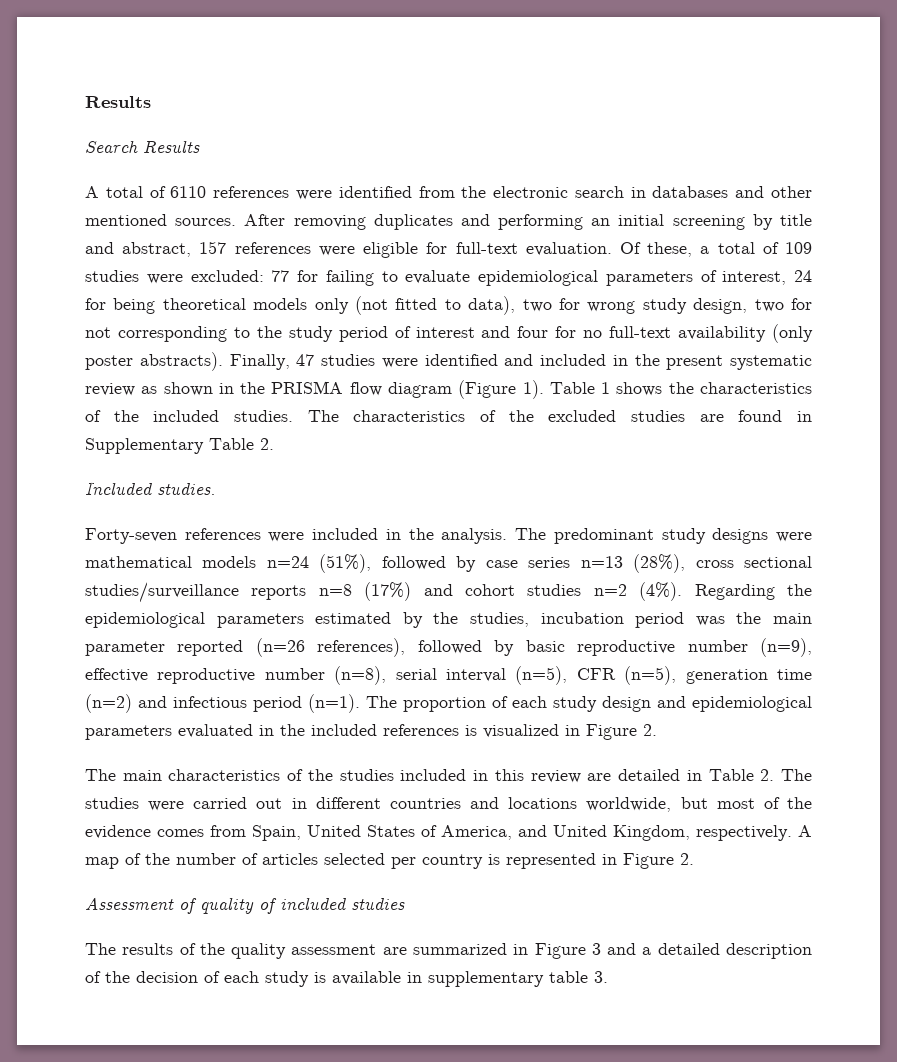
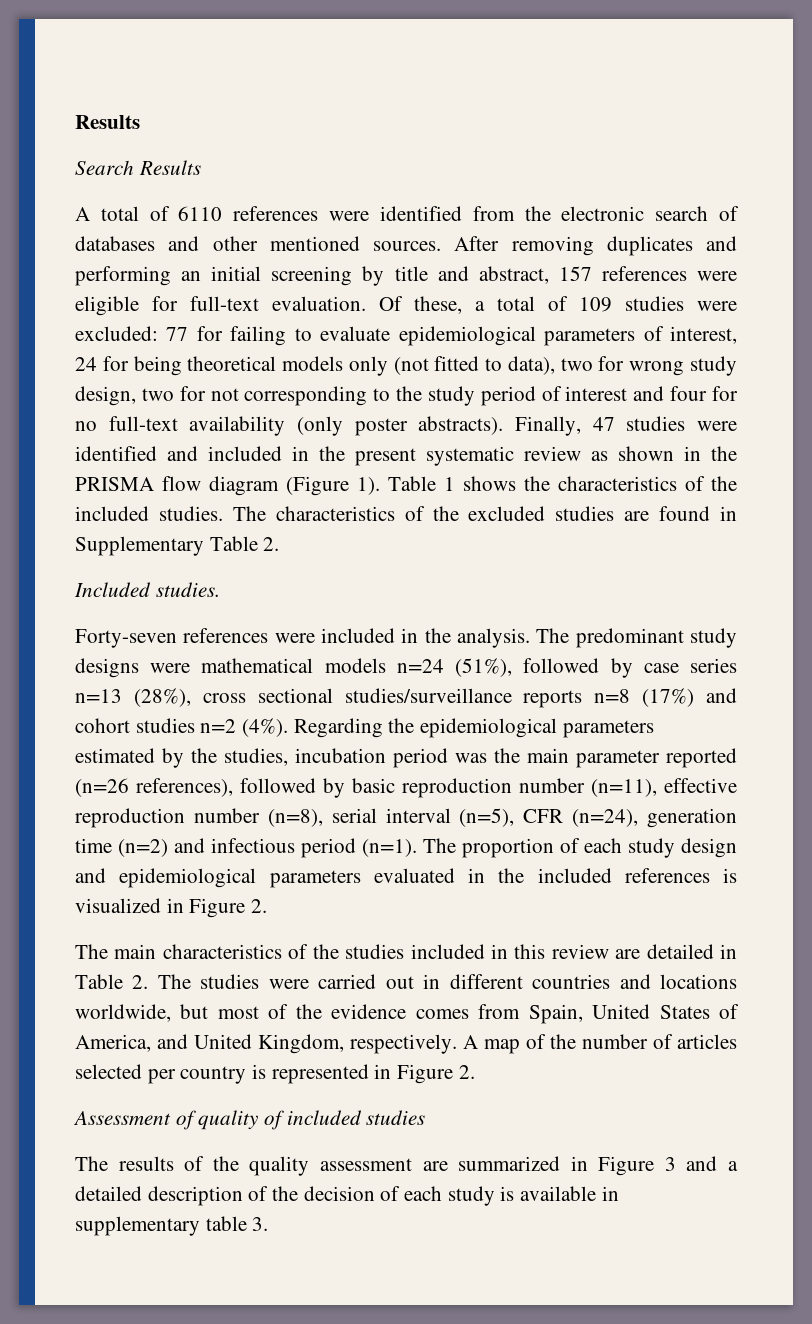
[630,187,646,198] in -> [719,206,739,221] of
[577,638,813,657] [85,668,256,684] reproductive number (n=9), effective reproductive -> [402,778,737,798] [75,808,185,828] reproduction number (n=11), effective reproduction
[624,666,677,685] (n=5), -> [572,809,639,827] (n=24),

